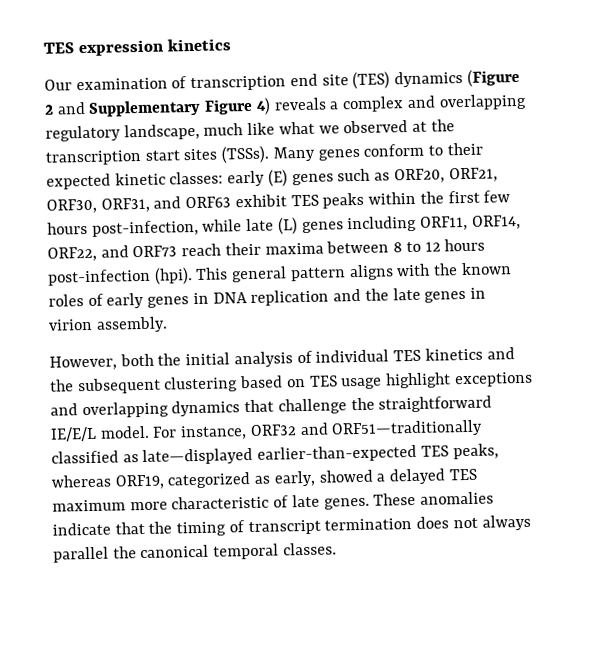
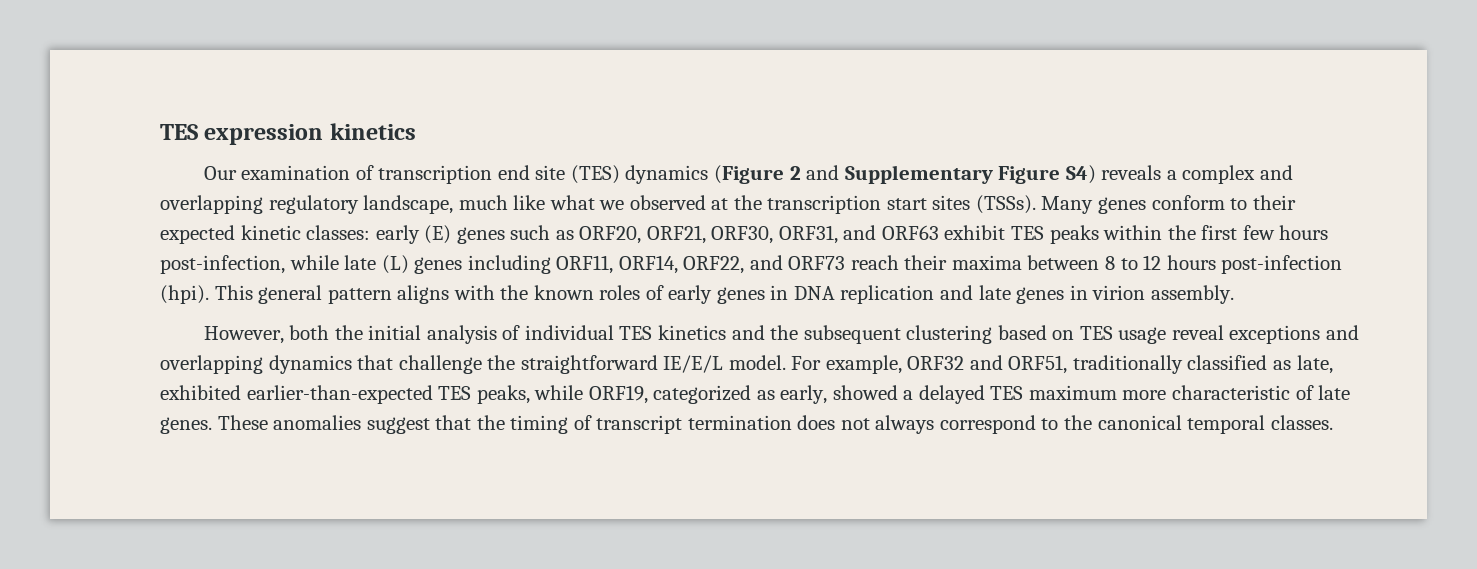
[255,97,271,115] 4) -> [1065,165,1096,184] S4)
[364,288,389,301] the -> (974, 292) none
[385,372,452,389] highlight -> [1171,325,1224,340] reveal
[180,425,248,441] instance, -> [825,355,902,374] example,
[331,419,484,438] [51,447,254,466] ORF51—traditionally classified as late—displayed -> [1008,355,1333,374] [160,385,241,400] ORF51, traditionally classified as late, exhibited
[51,474,112,488] whereas -> [534,385,584,400] while
[52,522,111,536] indicate -> [366,417,430,434] suggest
[53,546,109,563] parallel -> [939,415,1059,434] correspond to

